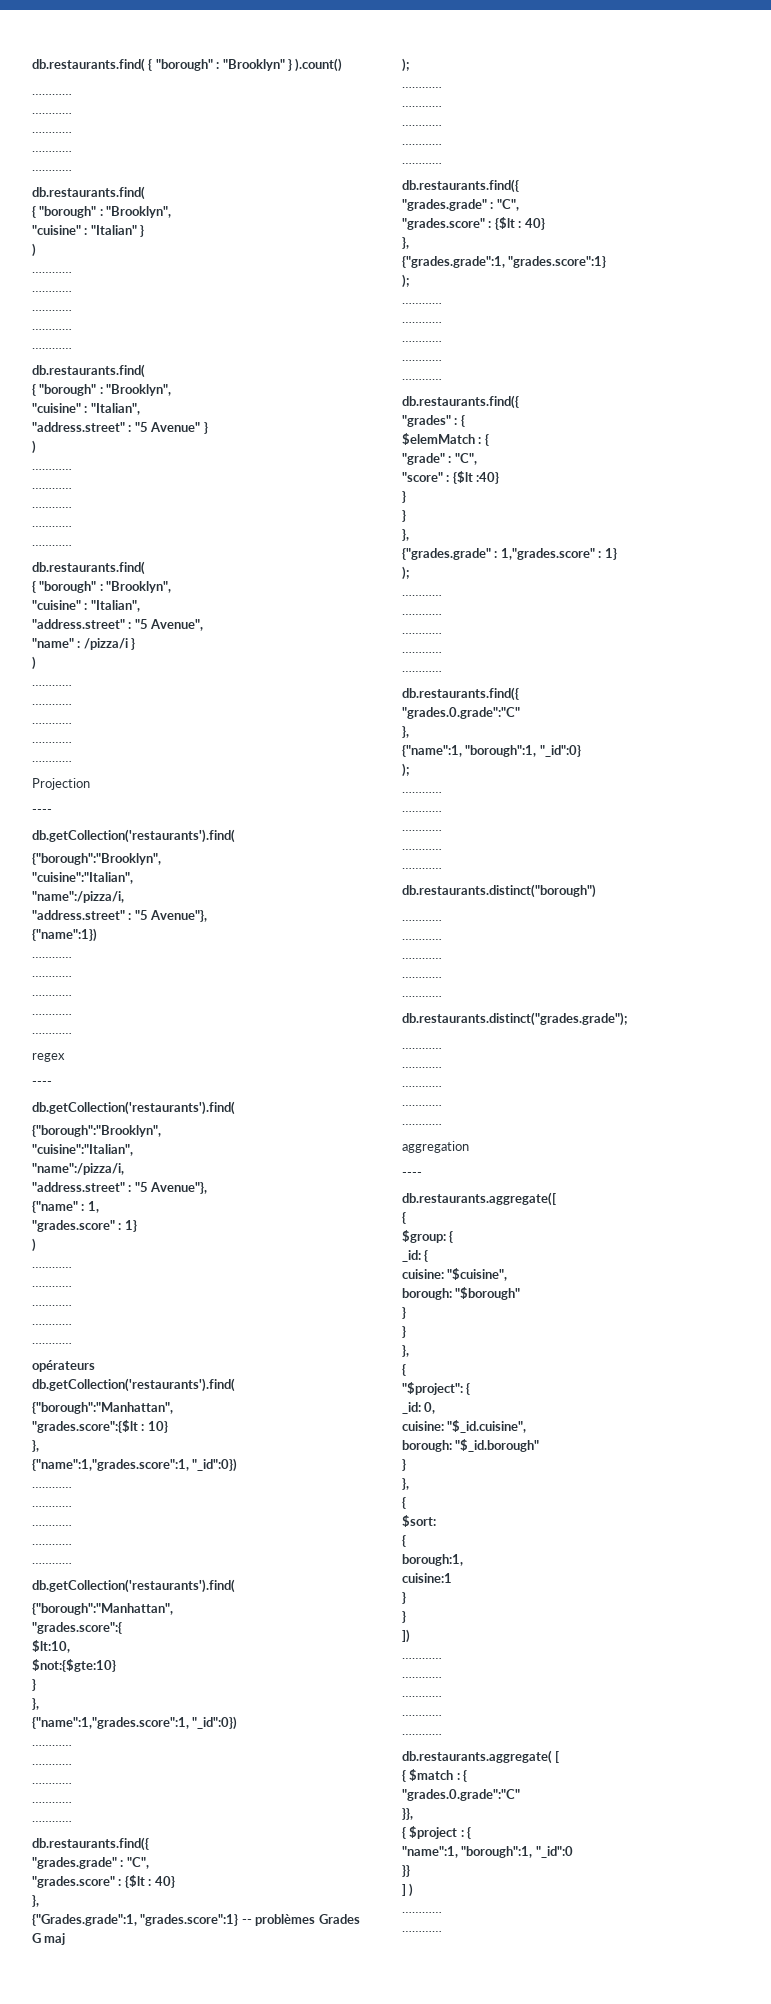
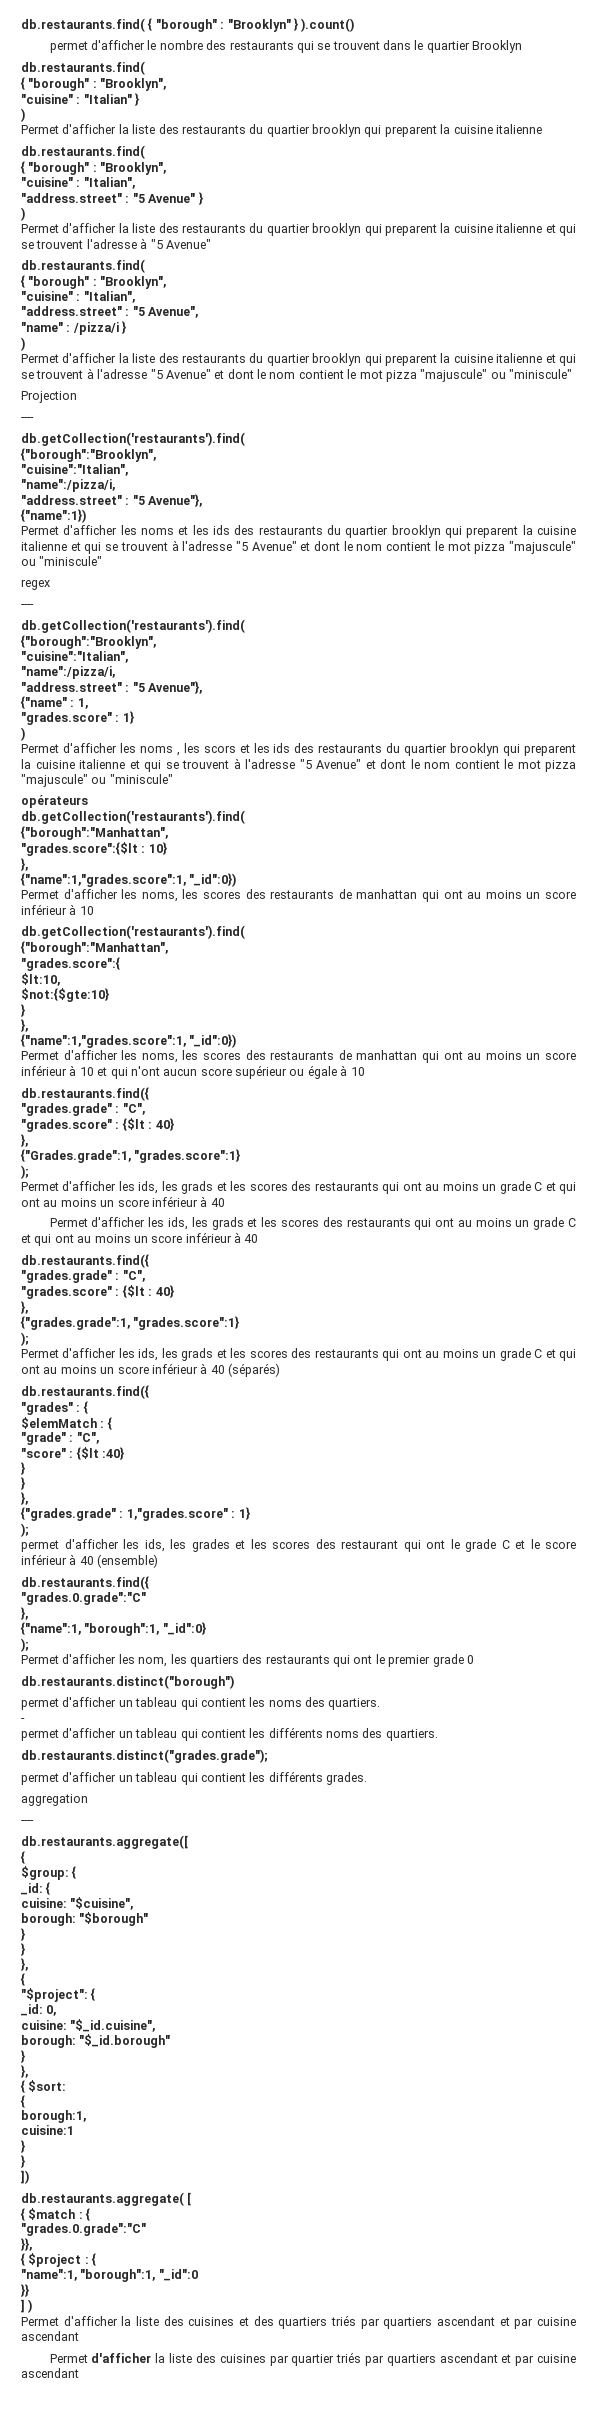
[32,94,72,95] [32,113,72,114] [32,132,72,133] [32,151,72,152] [32,170,72,171] ………… // ………… // ………… // ………… // ………… -> [49,40,523,53] permet d'afficher le nombre des restaurants qui se trouvent dans le quartier Brooklyn
[32,272,72,273] [32,291,72,292] [32,310,72,311] [32,329,72,330] [32,348,72,349] ………… // ………… // ………… // ………… // ………… -> [21,124,542,137] Permet d'afficher la liste des restaurants du quartier brooklyn qui preparent la cuisine italienne
[32,469,72,470] [32,488,72,489] [32,507,72,508] [32,526,72,527] [32,545,72,546] ………… // ………… // ………… // ………… // ………… -> [21,223,576,236] [21,238,211,249] Permet d'afficher la liste des restaurants du quartier brooklyn qui preparent la cuisine italienne et qui se trouvent l'adresse à "5 Avenue"
[32,685,72,686] [32,704,72,705] [32,723,72,724] [32,742,72,743] [32,761,72,762] ………… // ………… // ………… // ………… // ………… -> [21,353,576,366] [21,368,572,382] Permet d'afficher la liste des restaurants du quartier brooklyn qui preparent la cuisine italienne et qui se trouvent à l'adresse "5 Avenue" et dont le nom contient le mot pizza "majuscule" ou "miniscule"
[32,957,72,958] [32,976,72,977] [32,995,72,996] [32,1014,72,1015] [32,1033,72,1034] ………… // ………… // ………… // ………… // ………… -> [21,525,576,538] [21,540,576,554] [21,556,103,566] Permet d'afficher les noms et les ids des restaurants du quartier brooklyn qui preparent la cuisine italienne et qui se trouvent à l'adresse "5 Avenue" et dont le nom contient le mot pizza "majuscule" ou "miniscule"
[32,1267,72,1268] [32,1286,72,1287] [32,1305,72,1306] [32,1324,72,1325] [32,1343,72,1344] ………… // ………… // ………… // ………… // ………… -> [21,743,576,756] [21,758,576,772] [21,774,173,787] Permet d'afficher les noms , les scors et les ids des restaurants du quartier brooklyn qui preparent la cuisine italienne et qui se trouvent à l'adresse "5 Avenue" et dont le nom contient le mot pizza "majuscule" ou "miniscule"
[32,1487,72,1488] [32,1506,72,1507] [32,1525,72,1526] [32,1544,72,1545] [32,1563,72,1564] ………… // ………… // ………… // ………… // ………… -> [21,889,577,902] [21,904,94,915] Permet d'afficher les noms, les scores des restaurants de manhattan qui ont au moins un score inférieur à 10
[32,1745,72,1746] [32,1764,72,1765] [32,1783,72,1784] [32,1802,72,1803] [32,1821,72,1822] ………… // ………… // ………… // ………… // ………… -> [21,1050,577,1063] [21,1065,365,1079] Permet d'afficher les noms, les scores des restaurants de manhattan qui ont au moins un score inférieur à 10 et qui n'ont aucun score supérieur ou égale à 10
[241,1914,360,1926] [32,1933,66,1945] [402,58,410,72] [402,87,442,88] [402,106,442,107] [402,125,442,126] [402,144,442,145] [402,163,442,164] -- problèmes Grades G maj // ); // ………… // ………… // ………… // ………… // ………… -> [21,1165,29,1179] [21,1181,577,1194] [21,1196,225,1207] [49,1217,576,1230] [21,1232,259,1246] // ); // Permet d'afficher les ids, les grads et les scores des restaurants qui ont au moins un grade C et qui ont au moins un score inférieur à 40 // Permet d'afficher les ids, les grads et les scores des restaurants qui ont au moins un grade C et qui ont au moins un score inférieur à 40
[402,303,442,304] [402,322,442,323] [402,341,442,342] [402,360,442,361] [402,379,442,380] ………… // ………… // ………… // ………… // ………… -> [21,1348,577,1361] [21,1363,280,1377] Permet d'afficher les ids, les grads et les scores des restaurants qui ont au moins un grade C et qui ont au moins un score inférieur à 40 (séparés)
[402,595,442,596] [402,614,442,615] [402,633,442,634] [402,652,442,653] [402,671,442,672] ………… // ………… // ………… // ………… // ………… -> [21,1539,576,1552] [21,1554,159,1568] permet d'afficher les ids, les grades et les scores des restaurant qui ont le grade C et le score inférieur à 40 (ensemble)
[402,792,442,793] [402,811,442,812] [402,830,442,831] [402,849,442,850] [402,868,442,869] [402,884,596,898] [402,920,442,921] [402,939,442,940] [402,958,442,959] [402,977,442,978] [402,996,442,997] [402,1012,628,1026] [402,1048,442,1049] [402,1067,442,1068] [402,1086,442,1087] [402,1105,442,1106] [402,1124,442,1125] ………… // ………… // ………… // ………… // ………… // db.restaurants.distinct("borough") // ………… // ………… // ………… // ………… // ………… // db.restaurants.distinct("grades.grade"); // ………… // ………… // ………… // ………… // ………… -> [21,1654,474,1667] [21,1675,234,1689] [21,1697,381,1710] [21,1718,25,1722] [21,1727,438,1741] [21,1749,268,1763] [21,1771,367,1785] Permet d'afficher les nom, les quartiers des restaurants qui ont le premier grade 0 // db.restaurants.distinct("borough") // permet d'afficher un tableau qui contient les noms des quartiers. // - // permet d'afficher un tableau qui contient les différents noms des quartiers. // db.restaurants.distinct("grades.grade"); // permet d'afficher un tableau qui contient les différents grades.
(406, 1503) // -> (25, 2086) none
[402,1658,442,1659] [402,1677,442,1678] [402,1696,442,1697] [402,1715,442,1716] [402,1734,442,1735] // ………… // ………… // ………… // ………… // ………… -> (29, 2177) none
[402,1912,442,1913] [402,1931,442,1932] ………… // ………… -> [21,2315,577,2329] [21,2331,79,2341] [49,2352,576,2366] [21,2368,79,2378] Permet d'afficher la liste des cuisines et des quartiers triés par quartiers ascendant et par cuisine ascendant // Permet d'afficher la liste des cuisines par quartier triés par quartiers ascendant et par cuisine ascendant

